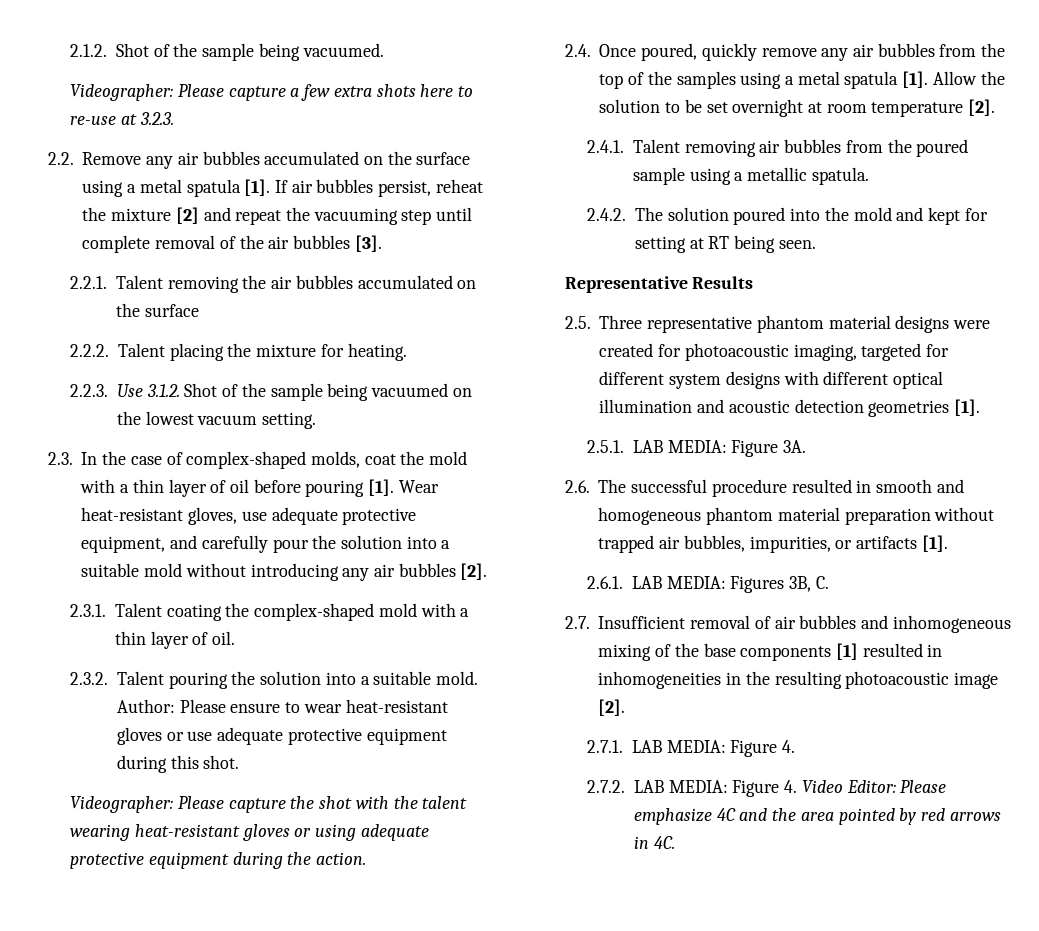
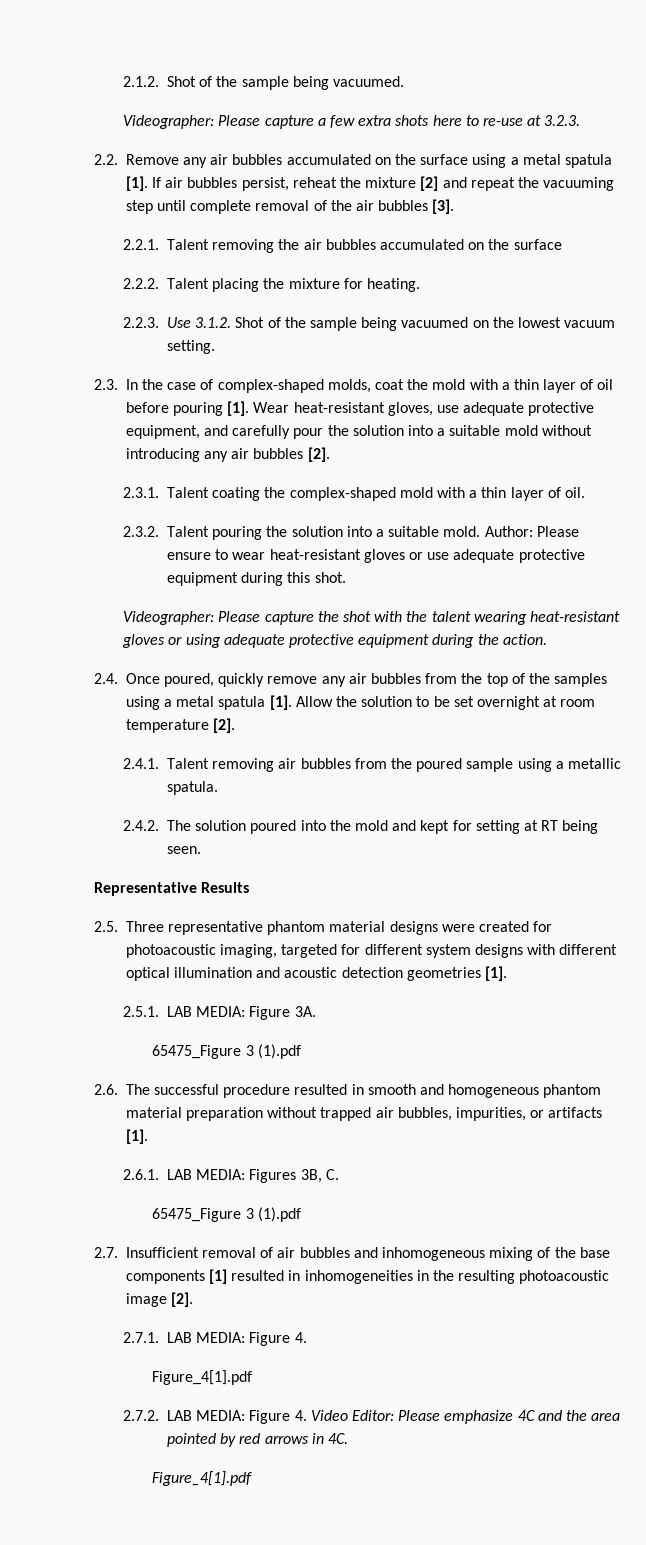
(807, 446) none -> [152,1044,301,1059] // 65475_Figure 3 (1).pdf
(829, 582) none -> [152,1207,301,1222] // 65475_Figure 3 (1).pdf
(796, 746) none -> [152,1370,253,1385] // Figure_4[1].pdf
(675, 842) none -> [152,1471,253,1486] // Figure_4[1].pdf

